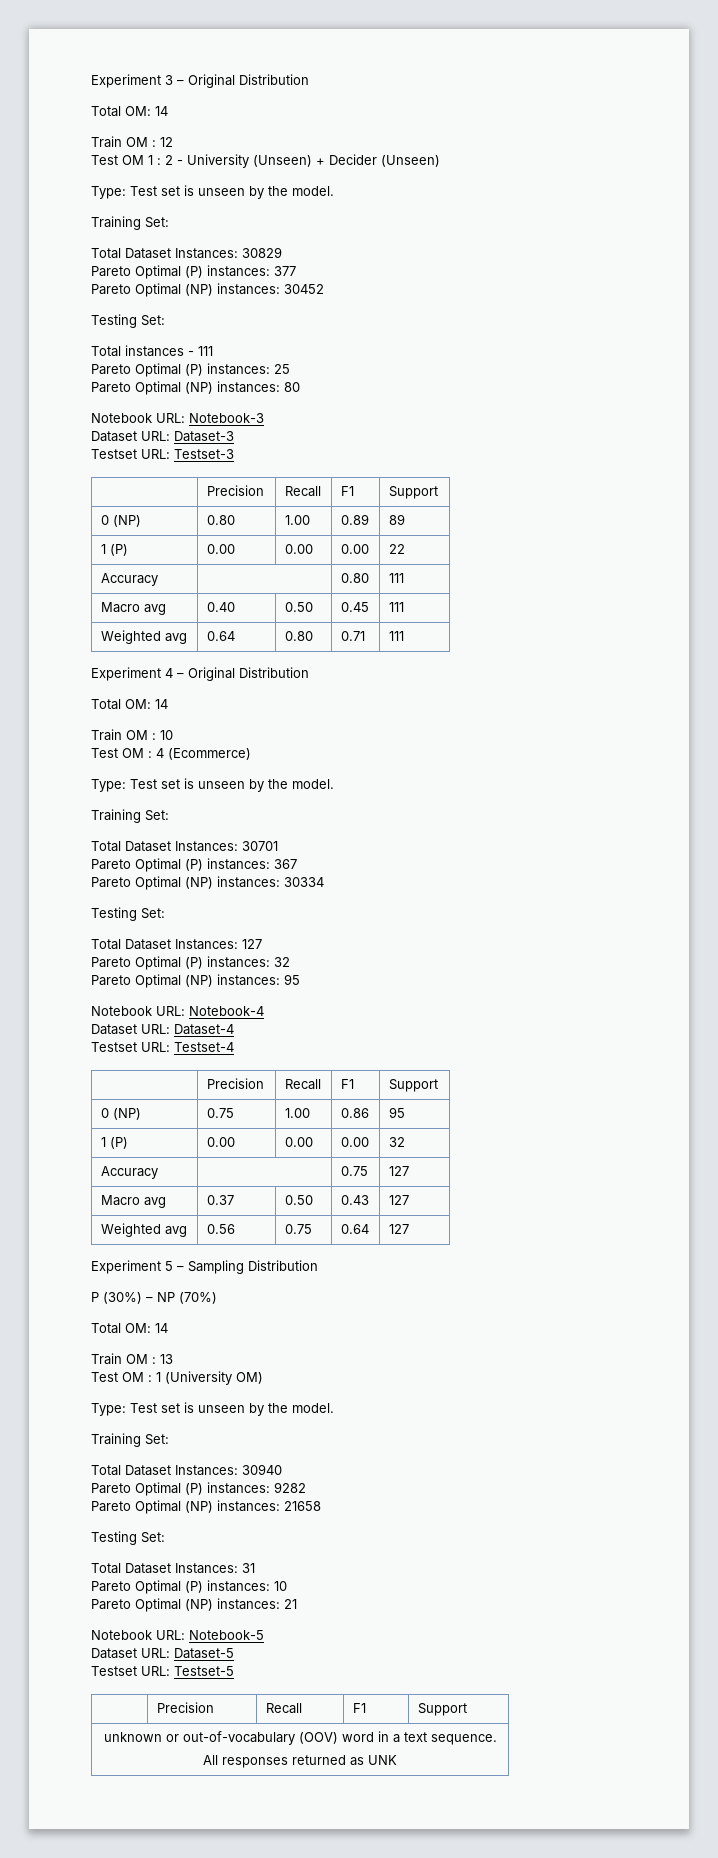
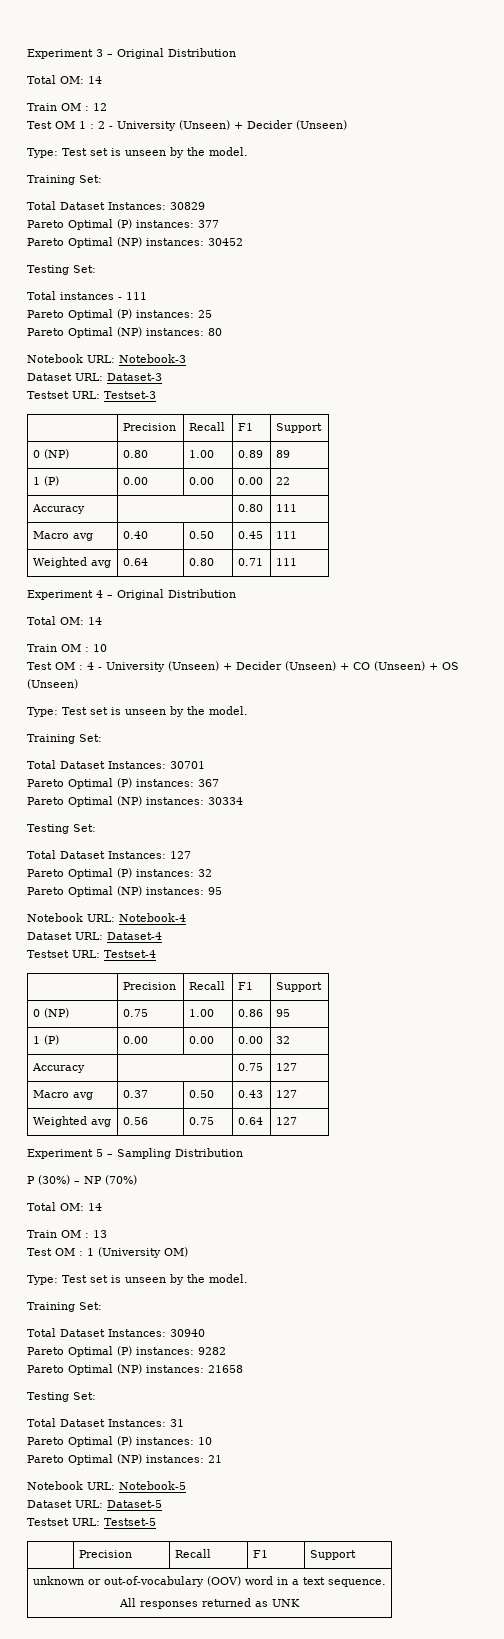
[168,748,251,760] (Ecommerce) -> [98,661,459,672] [27,679,78,689] - University (Unseen) + Decider (Unseen) + CO (Unseen) + OS (Unseen)

